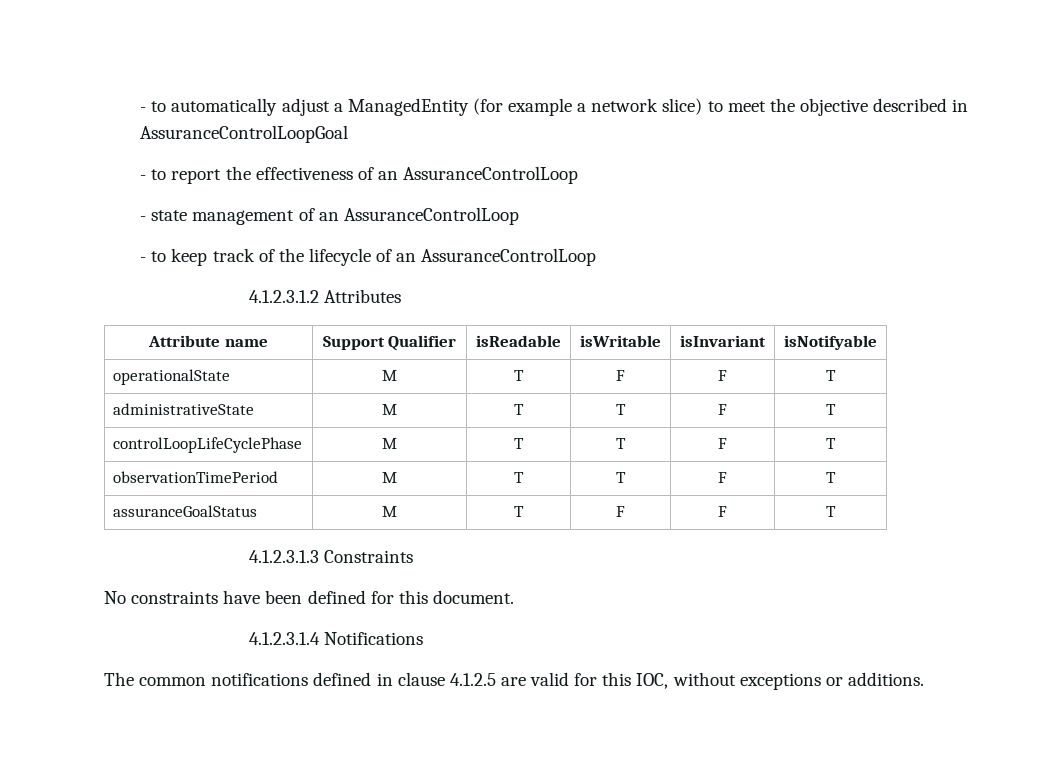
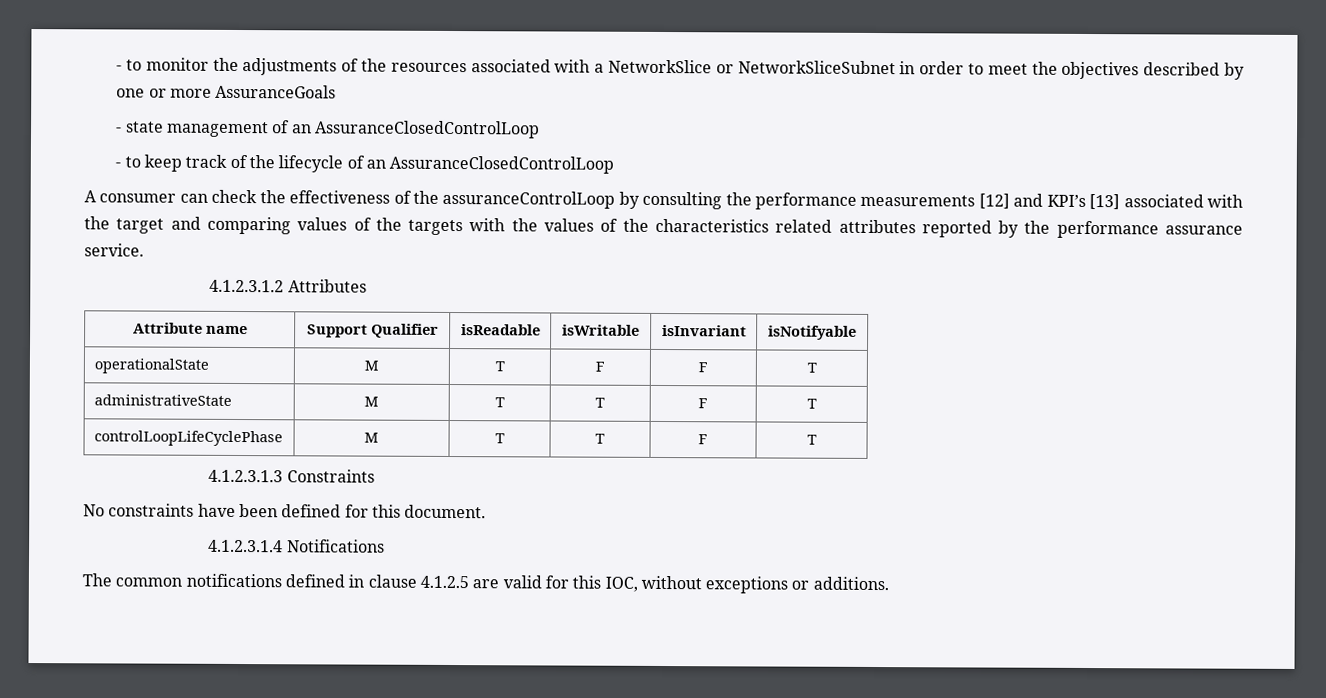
[140,98,969,116] [140,125,349,143] [140,166,579,184] - to automatically adjust a ManagedEntity (for example a network slice) to meet the objective described in AssuranceControlLoopGoal // - to report the effectiveness of an AssuranceControlLoop -> [116,57,1245,80] [116,84,337,99] - to monitor the adjustments of the resources associated with a NetworkSlice or NetworkSliceSubnet in order to meet the objectives described by one or more AssuranceGoals
[343,207,519,225] AssuranceControlLoop -> [313,120,540,139] AssuranceClosedControlLoop
[421,248,597,266] AssuranceControlLoop -> [389,155,615,174] [84,189,1244,210] [84,216,1243,239] [84,243,144,257] AssuranceClosedControlLoop // A consumer can check the effectiveness of the assuranceControlLoop by consulting the performance measurements [12] and KPI’s [13] associated with the target and comparing values of the targets with the values of the characteristics related attributes reported by the performance assurance service.
[113,471,279,483] [381,472,397,483] [514,472,524,483] [616,472,626,483] [718,472,727,483] [826,472,836,483] [113,505,258,517] [381,506,397,517] [514,506,524,517] [616,506,625,517] [718,506,727,517] [826,506,836,517] // observationTimePeriod | M | T | T | F | T // assuranceGoalStatus | M | T | F | F | T -> (817, 439) none

